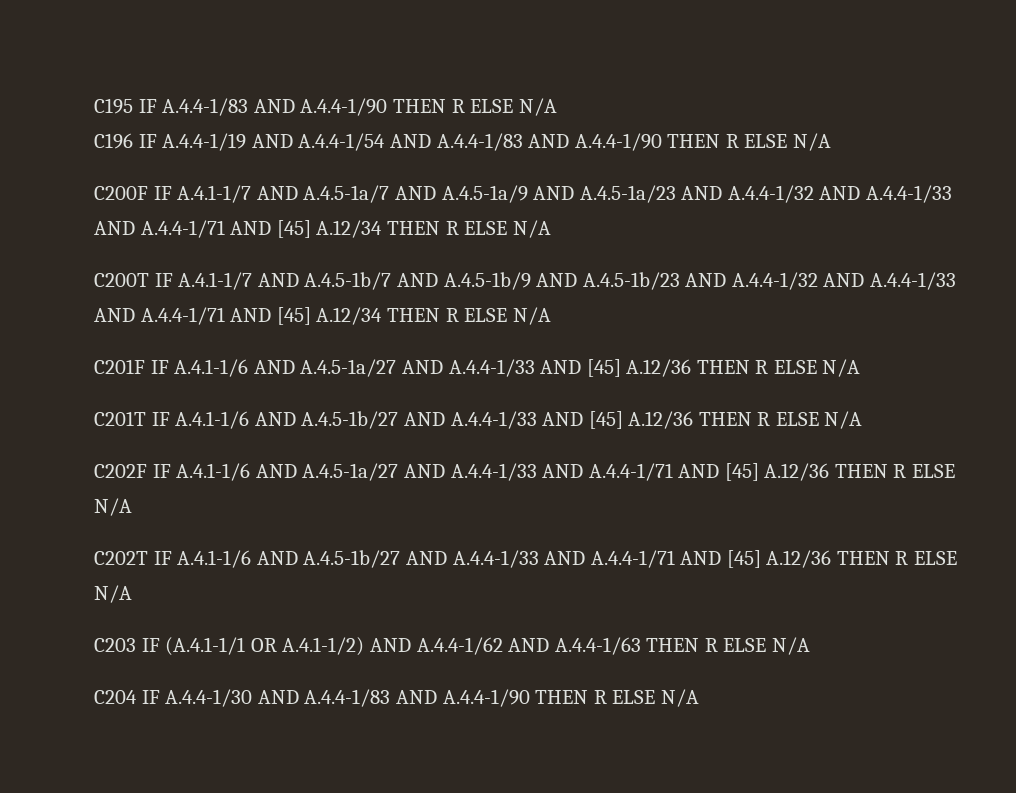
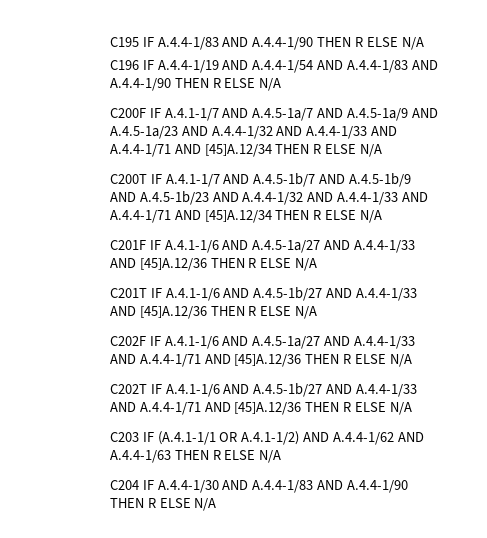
[276,220,383,238] [45] A.12/34 -> [204,144,272,157] [45]A.12/34
[276,307,383,325] [45] A.12/34 -> [204,210,272,223] [45]A.12/34
[586,359,692,377] [45] A.12/36 -> [139,258,207,271] [45]A.12/36
[588,411,694,429] [45] A.12/36 -> [139,306,207,319] [45]A.12/36
[724,463,830,481] [45] A.12/36 -> [234,354,302,367] [45]A.12/36
[726,550,832,568] [45] A.12/36 -> [234,402,302,415] [45]A.12/36

